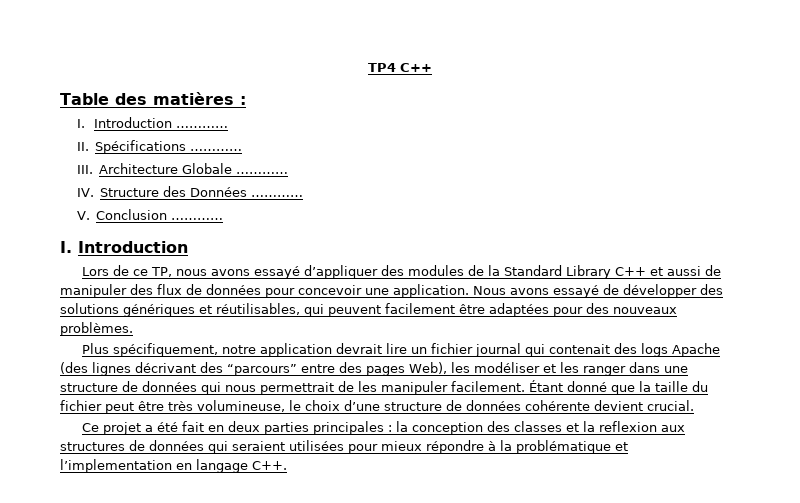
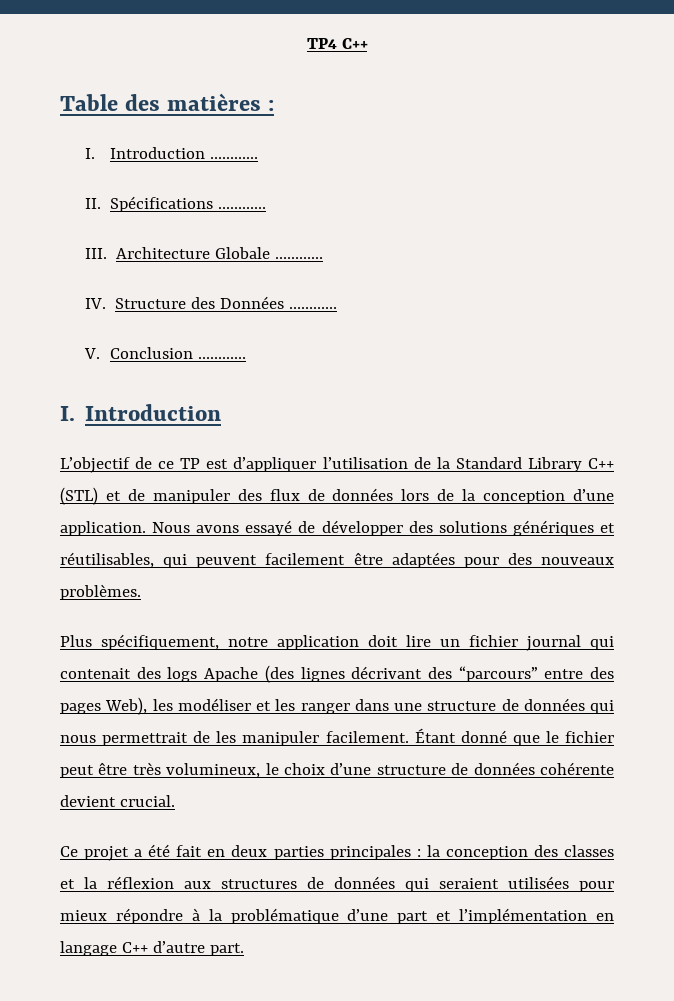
[81,267,109,276] Lors -> [60,457,130,473] L’objectif
[150,265,464,279] TP, nous avons essayé d’appliquer des modules -> [180,457,408,472] TP est d’appliquer l’utilisation
[649,266,701,276] et aussi -> [60,487,121,505] (STL) et
[265,285,389,298] pour concevoir une -> [401,489,615,504] lors de la conception d’une
[335,343,382,354] devrait -> [368,635,398,647] doit
[639,381,708,392] la taille du -> [545,731,559,743] le
[197,400,285,412] volumineuse, -> [166,763,261,778] volumineux,
[598,421,657,432] reflexion -> [107,876,174,889] réflexion
[615,442,628,451] [60,459,287,473] et l’implementation en langage C++. -> [347,908,614,924] [60,941,244,956] d’une part et l’implémentation en langage C++ d’autre part.

